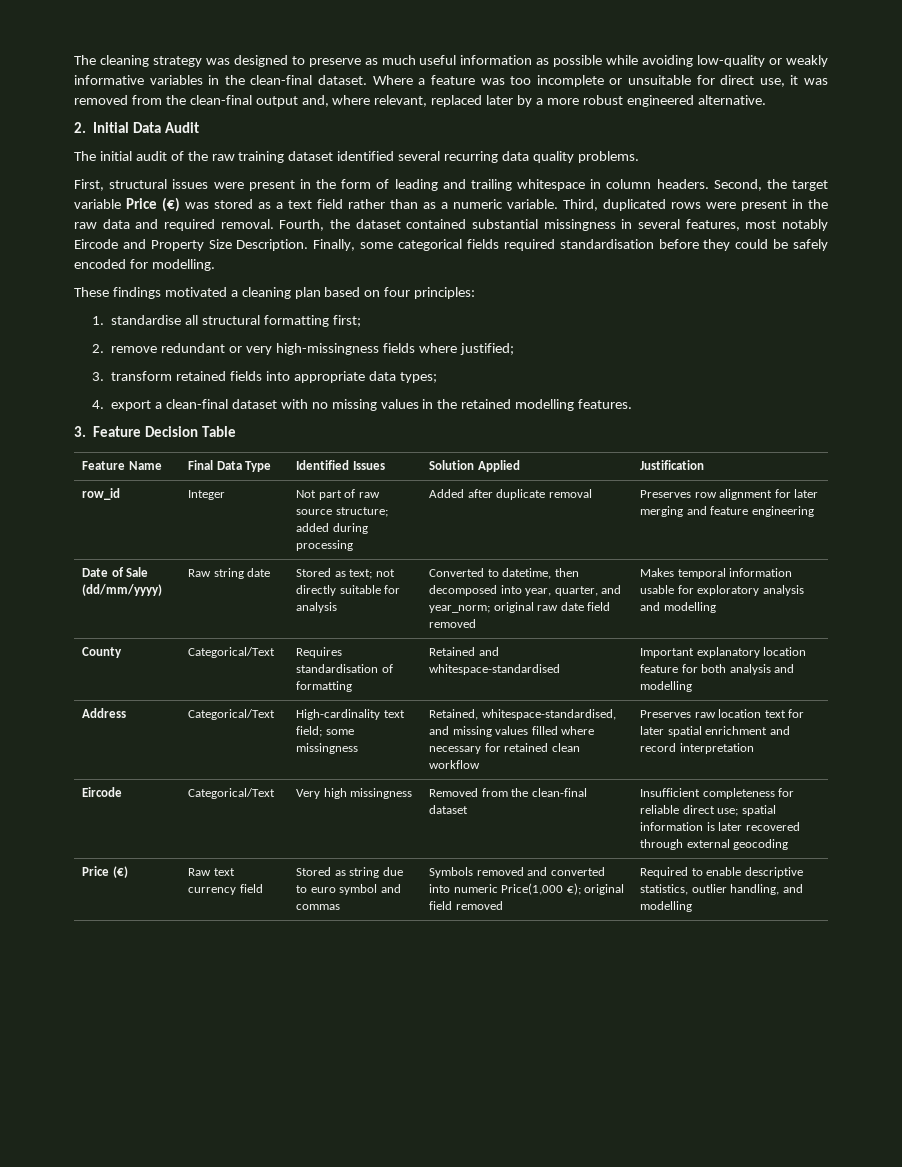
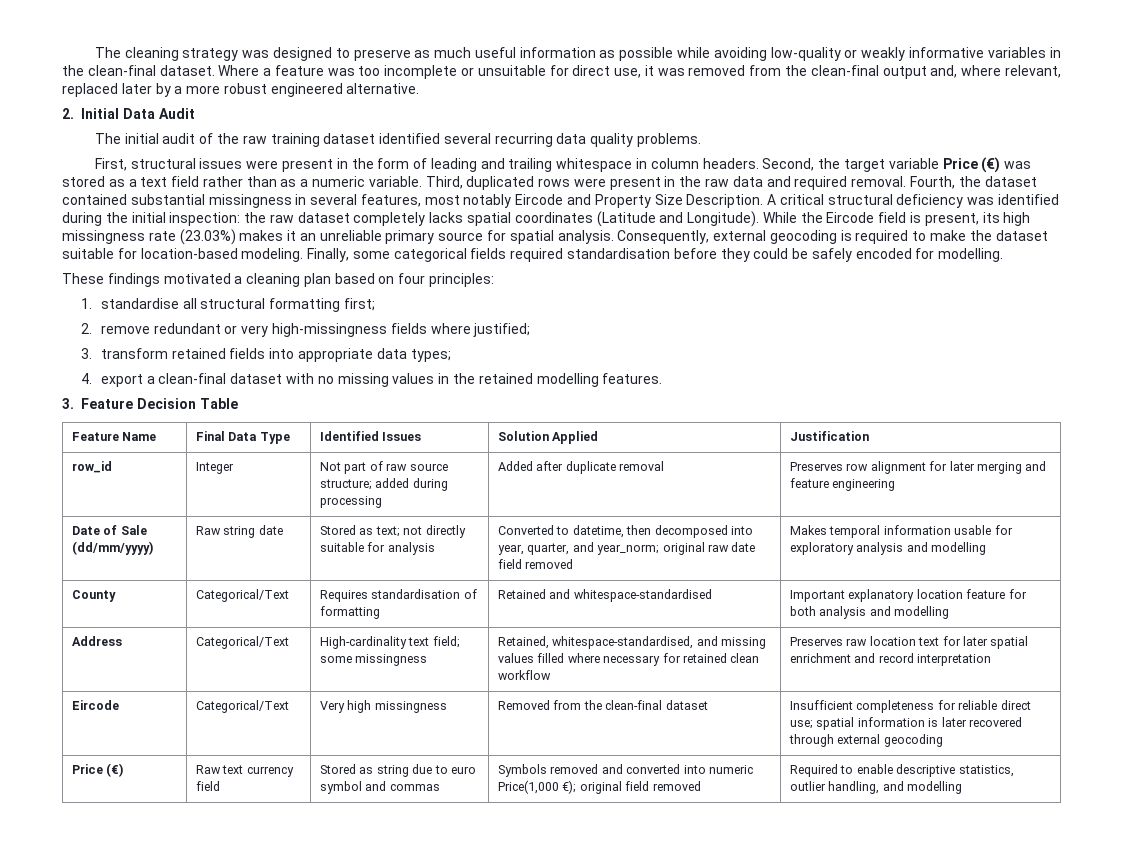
(309, 245) none -> [767,194,1060,208] [62,211,1031,227] [62,229,1048,245] [62,248,304,262] A critical structural deficiency was identified during the initial inspection: the raw dataset completely lacks spatial coordinates (Latitude and Longitude). While the Eircode field is present, its high missingness rate (23.03%) makes it an unreliable primary source for spatial analysis. Consequently, external geocoding is required to make the dataset suitable for location-based modeling.

